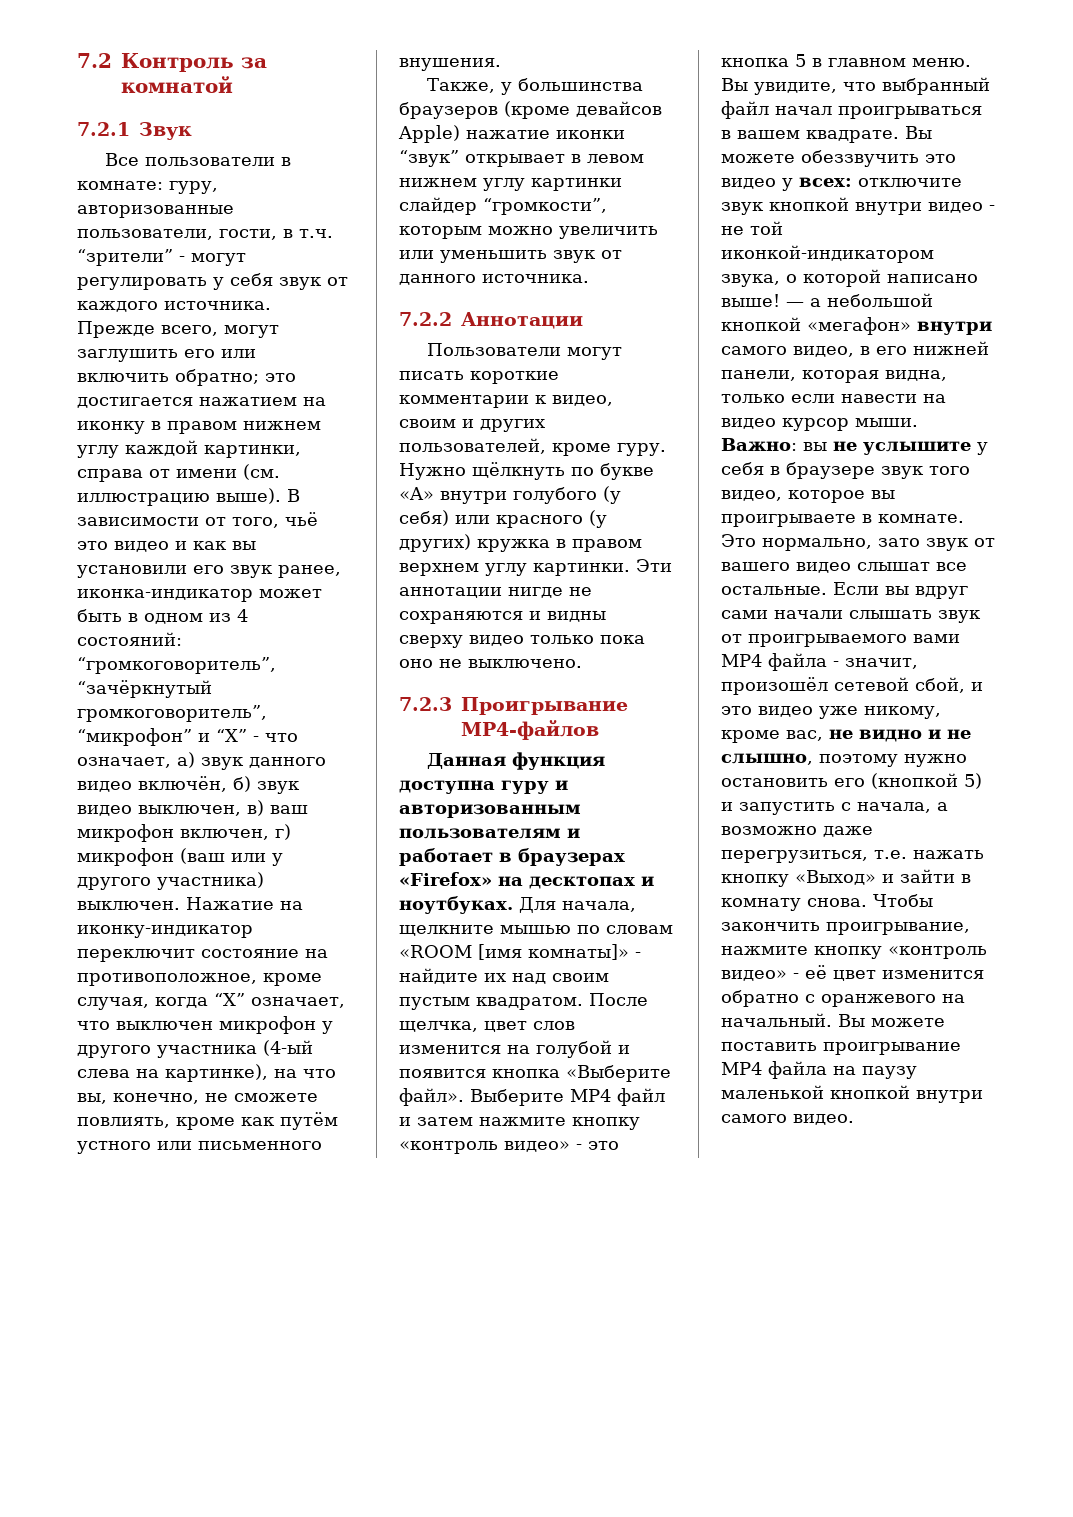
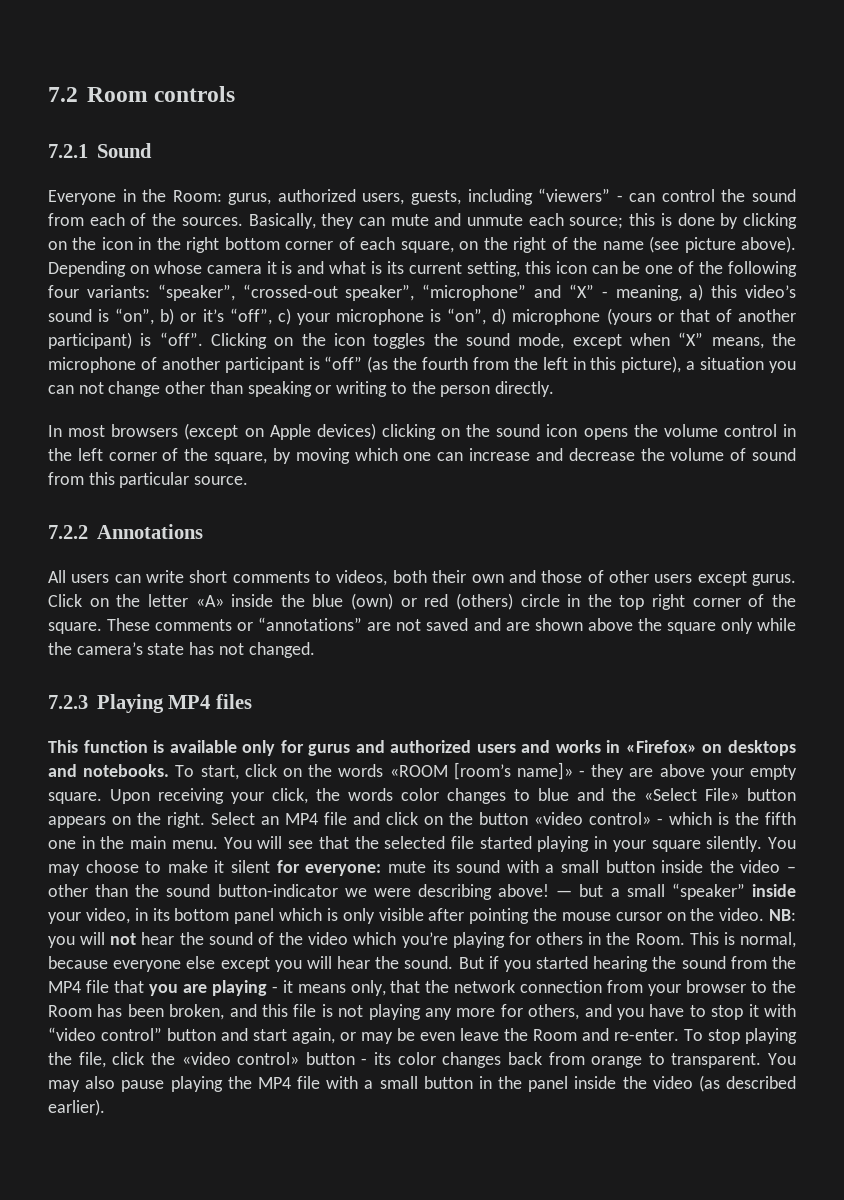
[121,53,267,72] [121,76,233,93] [77,122,192,140] [105,153,292,166] [77,181,218,194] [77,205,234,218] [77,229,333,240] [77,249,246,266] [77,273,348,290] [77,301,271,312] [77,321,279,338] [77,349,256,362] [77,369,296,386] [77,397,326,408] [77,421,321,434] [77,440,301,458] [77,464,280,482] [77,488,300,506] [77,512,318,528] [77,541,256,552] [77,565,341,578] [77,589,322,602] [77,609,248,624] [77,632,182,646] [77,657,276,674] [77,680,212,698] [77,705,267,722] [77,728,298,746] [77,752,326,770] [77,776,300,794] [77,800,308,816] [77,824,291,842] [77,848,283,866] [77,872,264,890] [77,897,303,910] [77,925,253,938] [77,949,328,962] [77,973,322,986] [77,993,345,1010] [77,1016,333,1034] [77,1040,313,1058] [77,1064,336,1082] [77,1093,318,1104] [77,1112,338,1130] [77,1141,322,1154] [399,58,501,71] [427,78,644,95] [399,101,662,119] [398,125,625,143] [399,150,644,167] [399,178,622,191] [399,197,607,215] [399,226,658,239] [399,250,622,263] [399,274,589,285] [399,312,583,329] [427,343,623,360] [399,371,559,384] [399,395,613,408] [399,419,545,432] [399,438,666,456] [399,462,654,480] [399,486,621,504] [399,510,607,528] [399,534,642,552] [399,559,672,576] [399,587,592,598] [399,611,606,624] [399,635,645,648] [399,659,582,668] [399,697,628,715] [461,720,599,740] [427,752,606,770] [399,780,568,794] [399,804,581,818] [399,828,580,839] [399,848,625,866] [399,872,654,889] [399,896,636,914] [399,925,673,936] [399,944,641,960] [399,968,609,984] [399,993,648,1010] [399,1021,575,1032] [399,1040,630,1058] [399,1065,671,1082] [399,1088,665,1106] [399,1117,640,1130] [399,1141,619,1154] [721,54,971,67] [721,77,990,95] [721,101,982,119] [721,126,932,143] [721,150,956,167] [721,177,962,191] [721,197,995,215] [721,221,783,235] [721,245,934,263] [721,269,978,287] [721,293,933,307] [721,317,992,335] [721,341,989,357] [721,370,947,383] [721,394,946,403] [721,418,918,431] [721,438,988,455] [721,462,970,479] [721,490,895,503] [721,514,964,527] [721,534,995,551] [721,562,967,573] [721,582,968,599] [721,610,981,623] [721,634,960,647] [721,653,918,671] [721,677,983,695] [721,706,941,719] [721,729,971,743] [721,753,967,767] [721,773,982,789] [721,802,948,815] [721,826,873,837] [721,850,984,863] [721,869,971,887] [721,894,933,911] [721,922,970,935] [721,946,987,959] [721,965,984,981] [721,990,965,1007] [721,1013,945,1027] [721,1042,961,1055] [721,1061,917,1079] [721,1085,983,1103] [721,1114,854,1125] Контроль за комнатой // 7.2.1 Звук // Все пользователи в комнате: гуру, авторизованные пользователи, гости, в т.ч. “зрители” - могут регулировать у себя звук от каждого источника. Прежде всего, могут заглушить его или включить обратно; это достигается нажатием на иконку в правом нижнем углу каждой картинки, справа от имени (см. иллюстрацию выше). В зависимости от того, чьё это видео и как вы установили его звук ранее, иконка-индикатор может быть в одном из 4 состояний: “громкоговоритель”, “зачёркнутый громкоговоритель”, “микрофон” и “X” - что означает, а) звук данного видео включён, б) звук видео выключен, в) ваш микрофон включен, г) микрофон (ваш или у другого участника) выключен. Нажатие на иконку-индикатор переключит состояние на противоположное, кроме случая, когда “X” означает, что выключен микрофон у другого участника (4-ый слева на картинке), на что вы, конечно, не сможете повлиять, кроме как путём устного или письменного внушения. // Также, у большинства браузеров (кроме девайсов Apple) нажатие иконки “звук” открывает в левом нижнем углу картинки слайдер “громкости”, которым можно увеличить или уменьшить звук от данного источника. // 7.2.2 Аннотации // Пользователи могут писать короткие комментарии к видео, своим и других пользователей, кроме гуру. Нужно щёлкнуть по букве «A» внутри голубого (у себя) или красного (у других) кружка в правом верхнем углу картинки. Эти аннотации нигде не сохраняются и видны сверху видео только пока оно не выключено. // 7.2.3 Проигрывание MP4-файлов // Данная функция доступна гуру и авторизованным пользователям и работает в браузерах «Firefox» на десктопах и ноутбуках. Для начала, щелкните мышью по словам «ROOM [имя комнаты]» - найдите их над своим пустым квадратом. После щелчка, цвет слов изменится на голубой и появится кнопка «Выберите файл». Выберите MP4 файл и затем нажмите кнопку «контроль видео» - это кнопка 5 в главном меню. Вы увидите, что выбранный файл начал проигрываться в вашем квадрате. Вы можете обеззвучить это видео у всех: отключите звук кнопкой внутри видео - не той иконкой-индикатором звука, о которой написано выше! — а небольшой кнопкой «мегафон» внутри самого видео, в его нижней панели, которая видна, только если навести на видео курсор мыши. Важно: вы не услышите у себя в браузере звук того видео, которое вы проигрываете в комнате. Это нормально, зато звук от вашего видео слышат все остальные. Если вы вдруг сами начали слышать звук от проигрываемого вами MP4 файла - значит, произошёл сетевой сбой, и это видео уже никому, кроме вас, не видно и не слышно, поэтому нужно остановить его (кнопкой 5) и запустить с начала, а возможно даже перегрузиться, т.е. нажать кнопку «Выход» и зайти в комнату снова. Чтобы закончить проигрывание, нажмите кнопку «контроль видео» - её цвет изменится обратно с оранжевого на начальный. Вы можете поставить проигрывание MP4 файла на паузу маленькой кнопкой внутри самого видео. -> [86,86,236,102] [48,143,152,158] [48,188,796,205] [48,213,798,229] [48,236,797,253] [48,261,798,277] [48,284,797,301] [48,308,796,325] [48,332,797,349] [48,356,796,373] [48,381,554,397] [48,423,796,440] [48,448,797,464] [48,472,249,488] [48,524,203,539] [48,570,797,586] [48,593,797,610] [48,617,797,634] [48,642,315,658] [48,694,252,713] [48,740,796,756] [48,762,797,780] [48,788,796,804] [48,812,796,828] [48,836,796,852] [48,860,796,876] [48,883,796,900] [48,908,797,924] [48,932,796,948] [48,956,796,972] [48,980,797,996] [48,1004,796,1020] [48,1027,797,1044] [48,1052,796,1068] [48,1075,796,1092] [48,1099,105,1116] Room controls // 7.2.1 Sound // Everyone in the Room: gurus, authorized users, guests, including “viewers” - can control the sound from each of the sources. Basically, they can mute and unmute each source; this is done by clicking on the icon in the right bottom corner of each square, on the right of the name (see picture above). Depending on whose camera it is and what is its current setting, this icon can be one of the following four variants: “speaker”, “crossed-out speaker”, “microphone” and “X” - meaning, a) this video’s sound is “on”, b) or it’s “off”, c) your microphone is “on”, d) microphone (yours or that of another participant) is “off”. Clicking on the icon toggles the sound mode, except when “X” means, the microphone of another participant is “off” (as the fourth from the left in this picture), a situation you can not change other than speaking or writing to the person directly. // In most browsers (except on Apple devices) clicking on the sound icon opens the volume control in the left corner of the square, by moving which one can increase and decrease the volume of sound from this particular source. // 7.2.2 Annotations // All users can write short comments to videos, both their own and those of other users except gurus. Click on the letter «A» inside the blue (own) or red (others) circle in the top right corner of the square. These comments or “annotations” are not saved and are shown above the square only while the camera’s state has not changed. // 7.2.3 Playing MP4 files // This function is available only for gurus and authorized users and works in «Firefox» on desktops and notebooks. To start, click on the words «ROOM [room’s name]» - they are above your empty square. Upon receiving your click, the words color changes to blue and the «Select File» button appears on the right. Select an MP4 file and click on the button «video control» - which is the fifth one in the main menu. You will see that the selected file started playing in your square silently. You may choose to make it silent for everyone: mute its sound with a small button inside the video – other than the sound button-indicator we were describing above! — but a small “speaker” inside your video, in its bottom panel which is only visible after pointing the mouse cursor on the video. NB: you will not hear the sound of the video which you’re playing for others in the Room. This is normal, because everyone else except you will hear the sound. But if you started hearing the sound from the MP4 file that you are playing - it means only, that the network connection from your browser to the Room has been broken, and this file is not playing any more for others, and you have to stop it with “video control” button and start again, or may be even leave the Room and re-enter. To stop playing the file, click the «video control» button - its color changes back from orange to transparent. You may also pause playing the MP4 file with a small button in the panel inside the video (as described earlier).

